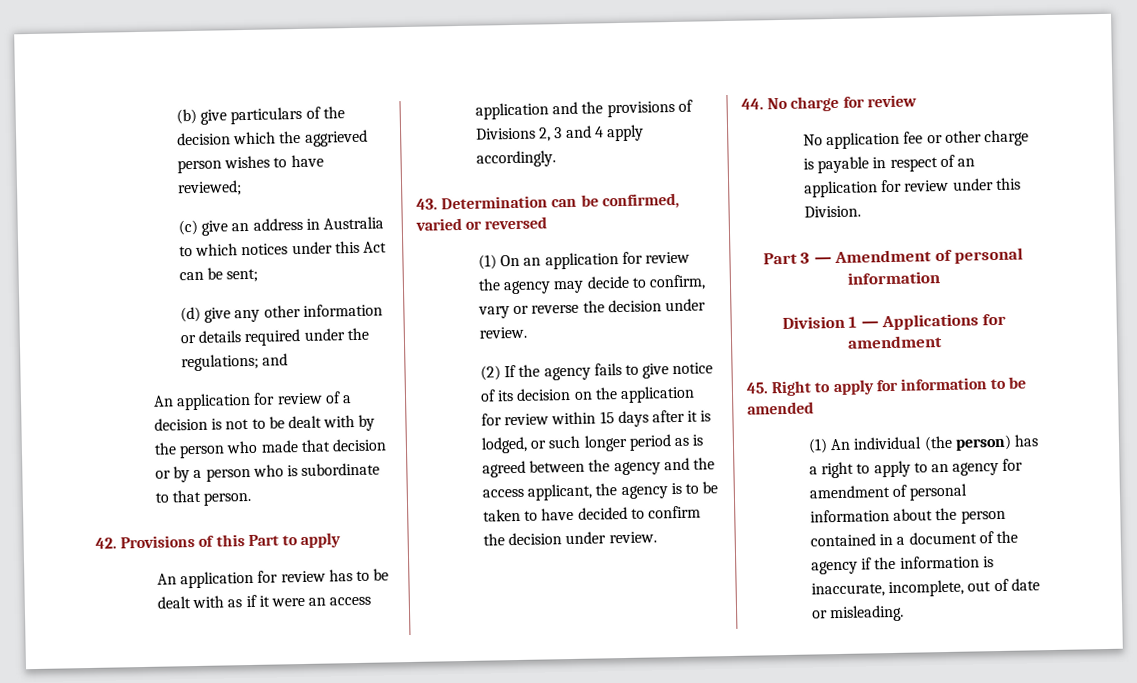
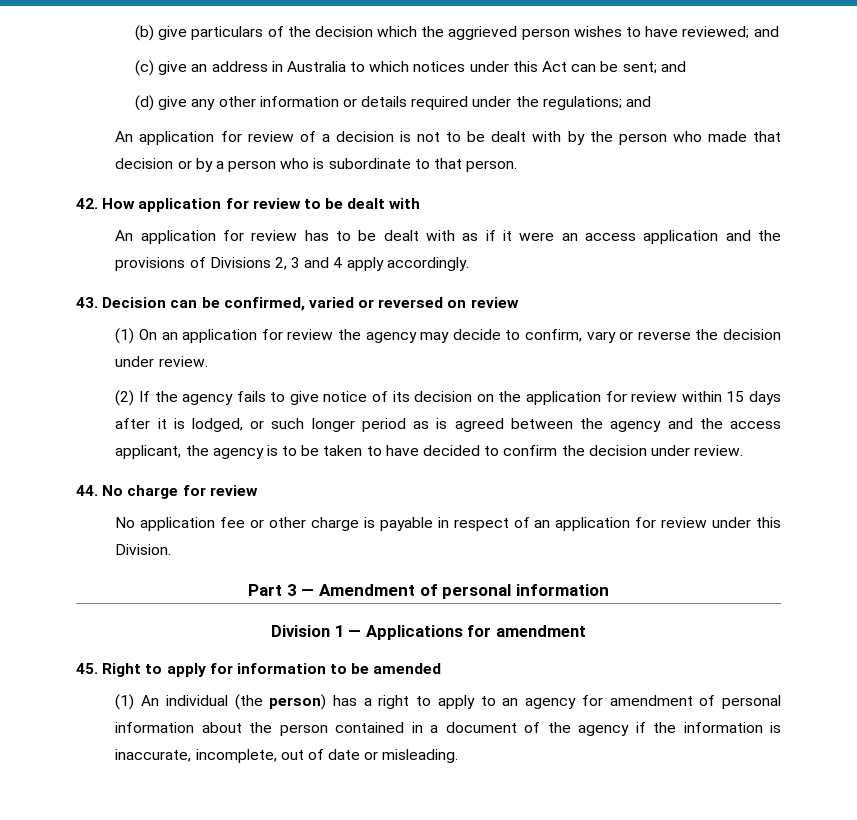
(243, 188) none -> [753,26,779,37] and
(259, 275) none -> [660,61,686,72] and
[120,532,342,549] Provisions of this Part to apply -> [102,198,421,212] How application for review to be dealt with
[441,195,549,210] Determination -> [102,297,167,308] Decision
(548, 223) none -> [447,297,519,308] on review

